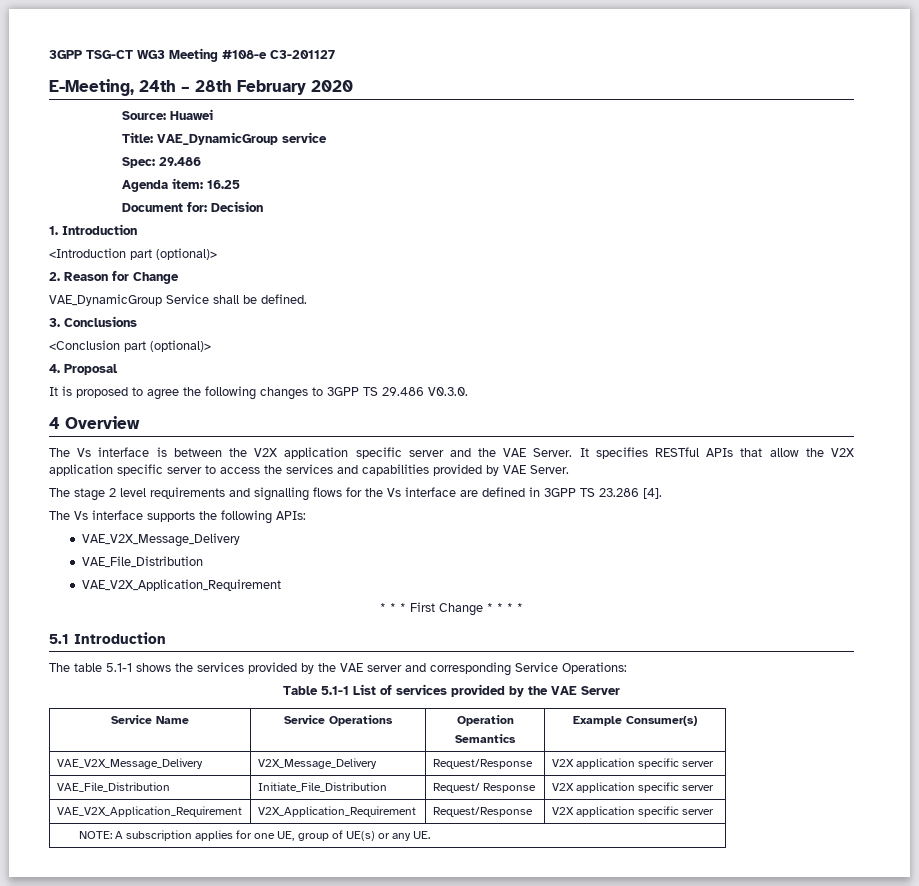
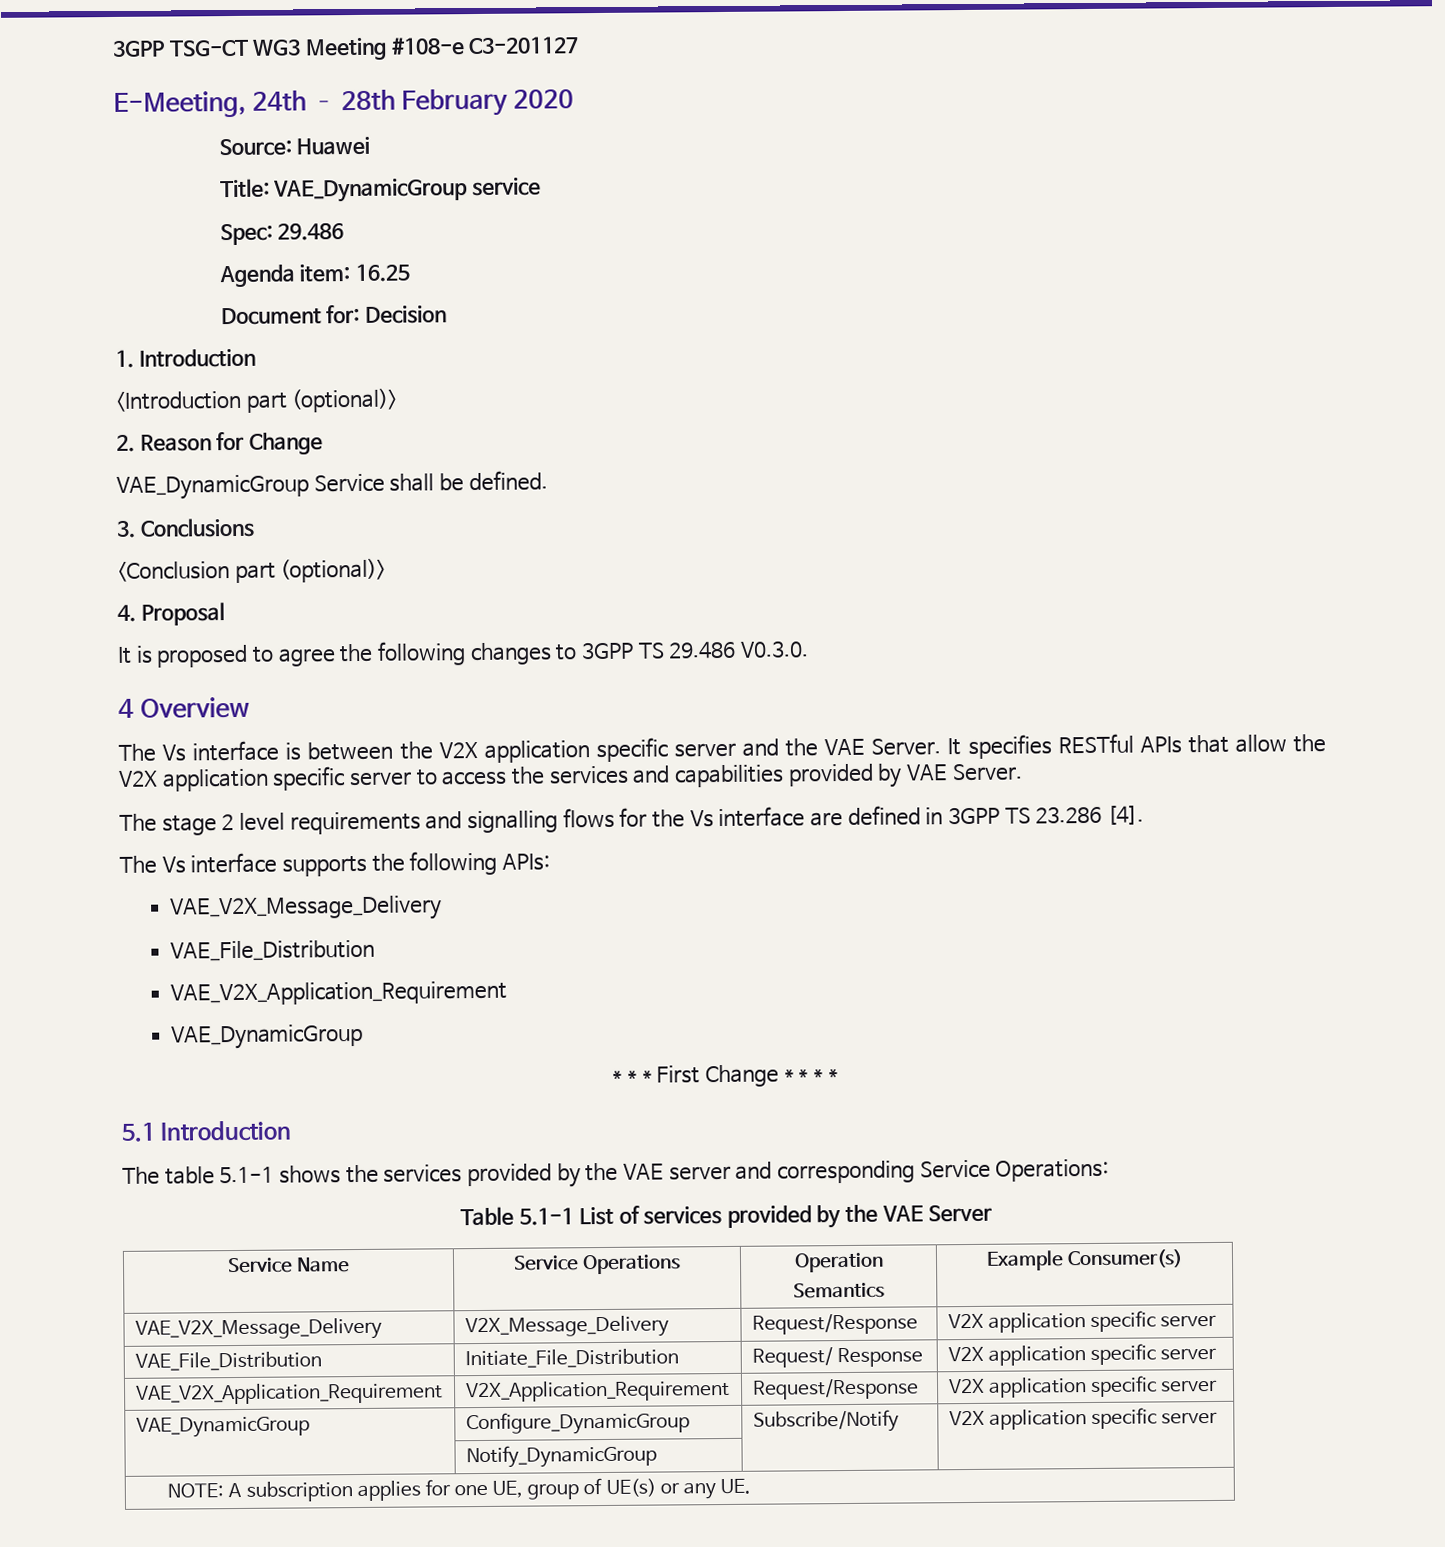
(281, 585) none -> [170,1023,364,1050] // VAE_DynamicGroup
(715, 812) none -> [135,1416,310,1438] [465,1411,690,1436] [752,1409,899,1433] [948,1407,1219,1430] [465,1444,657,1469] // VAE_DynamicGroup | Configure_DynamicGroup | Subscribe/Notify | V2X application specific server // | Notify_DynamicGroup | |

